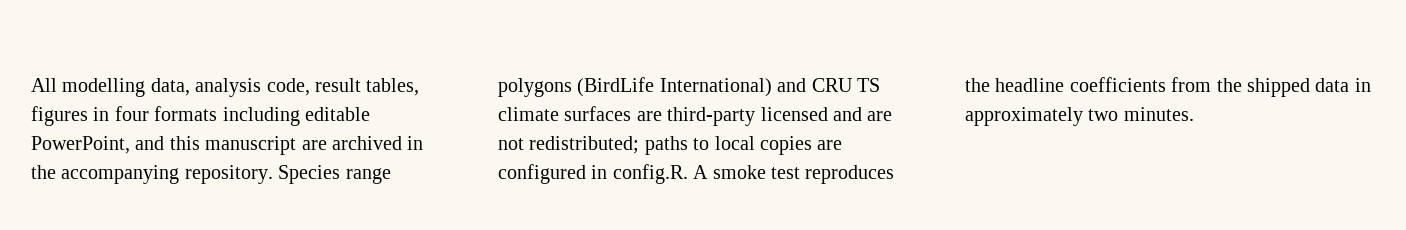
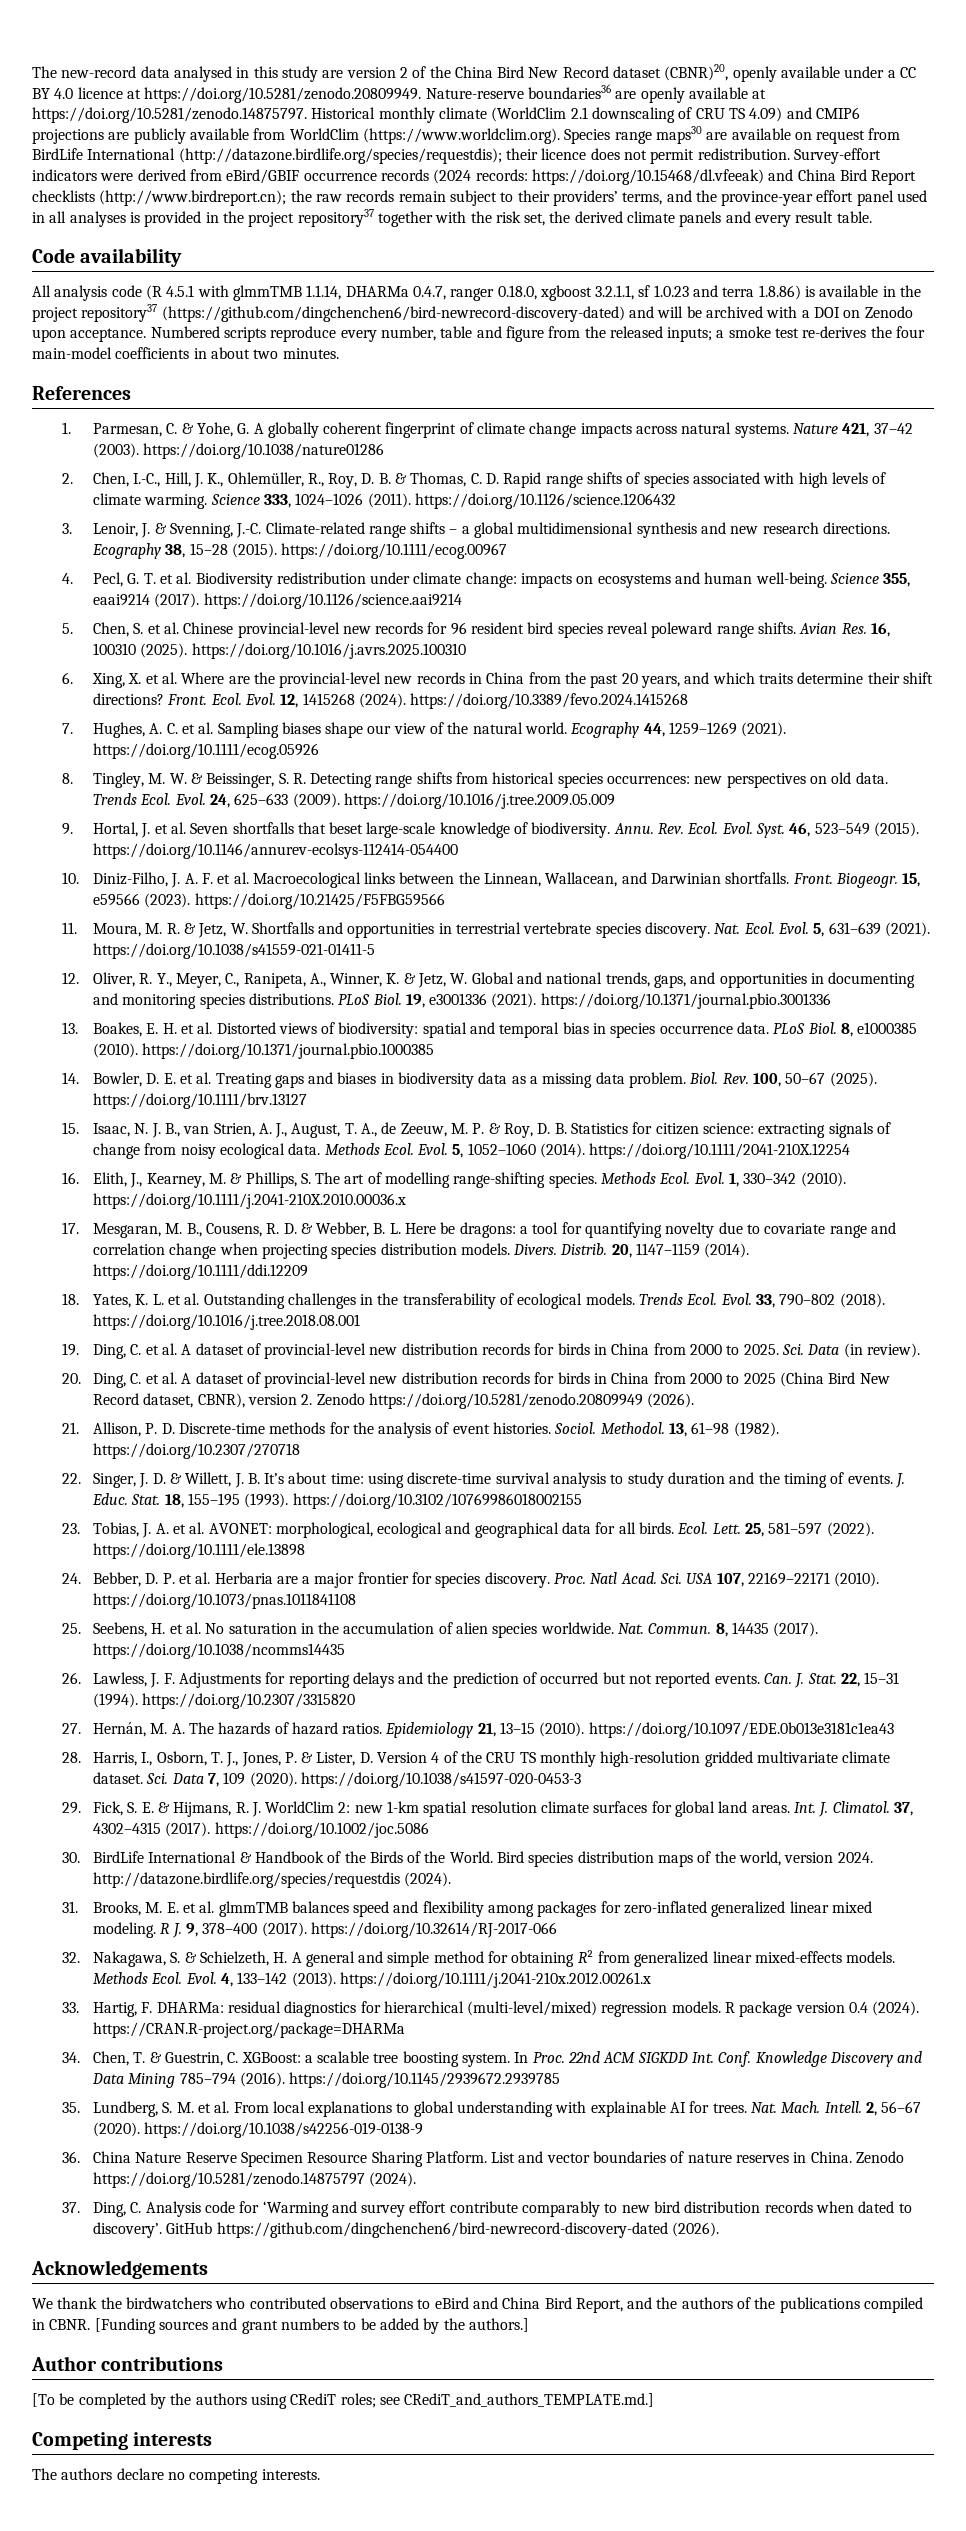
[31,78,420,97] [31,106,370,126] [31,136,424,155] [31,165,391,184] [498,77,880,97] [498,106,893,126] [498,136,843,155] [498,164,895,184] [965,77,1371,97] [965,107,1194,126] All modelling data, analysis code, result tables, figures in four formats including editable PowerPoint, and this manuscript are archived in the accompanying repository. Species range polygons (BirdLife International) and CRU TS climate surfaces are third-party licensed and are not redistributed; paths to local copies are configured in config.R. A smoke test reproduces the headline coefficients from the shipped data in approximately two minutes. -> [32,64,917,82] [32,84,767,103] [32,107,860,123] [32,126,901,144] [32,148,881,164] [32,169,917,185] [32,190,928,206] [32,209,872,227] [32,248,183,267] [32,285,922,301] [32,304,913,322] [32,326,926,342] [32,347,339,359] [32,386,131,400] [62,422,913,438] [92,443,385,459] [62,472,887,488] [92,493,676,509] [62,522,891,538] [91,543,508,559] [62,572,911,588] [92,593,462,609] [62,622,890,638] [92,643,466,659] [62,672,933,688] [92,693,689,709] [62,722,787,738] [92,743,319,759] [62,772,888,788] [92,793,615,809] [62,822,919,838] [92,843,458,859] [62,872,921,888] [92,893,445,909] [62,922,930,938] [92,943,375,959] [62,972,916,988] [92,993,831,1009] [62,1022,918,1038] [92,1043,435,1059] [62,1072,877,1088] [92,1093,307,1109] [62,1122,891,1138] [92,1143,851,1159] [62,1172,846,1188] [92,1193,406,1209] [62,1222,896,1238] [92,1243,750,1259] [92,1264,308,1280] [62,1293,885,1309] [92,1314,360,1330] [62,1343,920,1359] [62,1372,890,1388] [92,1393,695,1409] [62,1422,779,1438] [92,1443,300,1459] [62,1472,905,1488] [91,1493,582,1509] [62,1522,874,1538] [92,1543,305,1559] [62,1572,880,1588] [92,1593,356,1609] [62,1622,819,1638] [92,1643,345,1659] [62,1672,900,1688] [92,1693,356,1709] [62,1722,894,1738] [62,1751,891,1767] [92,1772,581,1788] [62,1801,913,1817] [92,1822,429,1838] [62,1851,873,1867] [92,1872,452,1888] [62,1901,873,1917] [92,1922,557,1938] [62,1950,896,1967] [92,1972,651,1988] [62,2001,920,2017] [92,2022,405,2038] [62,2051,923,2067] [91,2072,561,2088] [62,2101,922,2117] [92,2122,424,2138] [62,2151,905,2167] [92,2172,417,2188] [62,2201,912,2217] [92,2222,719,2238] [31,2260,208,2279] [32,2297,924,2313] [32,2318,529,2334] [31,2356,224,2371] [32,2393,655,2409] [32,2432,213,2450] [32,2468,320,2484] The new-record data analysed in this study are version 2 of the China Bird New Record dataset (CBNR)20, openly available under a CC BY 4.0 licence at https://doi.org/10.5281/zenodo.20809949. Nature-reserve boundaries36 are openly available at https://doi.org/10.5281/zenodo.14875797. Historical monthly climate (WorldClim 2.1 downscaling of CRU TS 4.09) and CMIP6 projections are publicly available from WorldClim (https://www.worldclim.org). Species range maps30 are available on request from BirdLife International (http://datazone.birdlife.org/species/requestdis); their licence does not permit redistribution. Survey-effort indicators were derived from eBird/GBIF occurrence records (2024 records: https://doi.org/10.15468/dl.vfeeak) and China Bird Report checklists (http://www.birdreport.cn); the raw records remain subject to their providers’ terms, and the province-year effort panel used in all analyses is provided in the project repository37 together with the risk set, the derived climate panels and every result table. // Code availability // All analysis code (R 4.5.1 with glmmTMB 1.1.14, DHARMa 0.4.7, ranger 0.18.0, xgboost 3.2.1.1, sf 1.0.23 and terra 1.8.86) is available in the project repository37 (https://github.com/dingchenchen6/bird-newrecord-discovery-dated) and will be archived with a DOI on Zenodo upon acceptance. Numbered scripts reproduce every number, table and figure from the released inputs; a smoke test re-derives the four main-model coefficients in about two minutes. // References // 1. Parmesan, C. & Yohe, G. A globally coherent fingerprint of climate change impacts across natural systems. Nature 421, 37–42 (2003). https://doi.org/10.1038/nature01286 // 2. Chen, I.-C., Hill, J. K., Ohlemüller, R., Roy, D. B. & Thomas, C. D. Rapid range shifts of species associated with high levels of climate warming. Science 333, 1024–1026 (2011). https://doi.org/10.1126/science.1206432 // 3. Lenoir, J. & Svenning, J.-C. Climate-related range shifts – a global multidimensional synthesis and new research directions. Ecography 38, 15–28 (2015). https://doi.org/10.1111/ecog.00967 // 4. Pecl, G. T. et al. Biodiversity redistribution under climate change: impacts on ecosystems and human well-being. Science 355, eaai9214 (2017). https://doi.org/10.1126/science.aai9214 // 5. Chen, S. et al. Chinese provincial-level new records for 96 resident bird species reveal poleward range shifts. Avian Res. 16, 100310 (2025). https://doi.org/10.1016/j.avrs.2025.100310 // 6. Xing, X. et al. Where are the provincial-level new records in China from the past 20 years, and which traits determine their shift directions? Front. Ecol. Evol. 12, 1415268 (2024). https://doi.org/10.3389/fevo.2024.1415268 // 7. Hughes, A. C. et al. Sampling biases shape our view of the natural world. Ecography 44, 1259–1269 (2021). https://doi.org/10.1111/ecog.05926 // 8. Tingley, M. W. & Beissinger, S. R. Detecting range shifts from historical species occurrences: new perspectives on old data. Trends Ecol. Evol. 24, 625–633 (2009). https://doi.org/10.1016/j.tree.2009.05.009 // 9. Hortal, J. et al. Seven shortfalls that beset large-scale knowledge of biodiversity. Annu. Rev. Ecol. Evol. Syst. 46, 523–549 (2015). https://doi.org/10.1146/annurev-ecolsys-112414-054400 // 10. Diniz-Filho, J. A. F. et al. Macroecological links between the Linnean, Wallacean, and Darwinian shortfalls. Front. Biogeogr. 15, e59566 (2023). https://doi.org/10.21425/F5FBG59566 // 11. Moura, M. R. & Jetz, W. Shortfalls and opportunities in terrestrial vertebrate species discovery. Nat. Ecol. Evol. 5, 631–639 (2021). https://doi.org/10.1038/s41559-021-01411-5 // 12. Oliver, R. Y., Meyer, C., Ranipeta, A., Winner, K. & Jetz, W. Global and national trends, gaps, and opportunities in documenting and monitoring species distributions. PLoS Biol. 19, e3001336 (2021). https://doi.org/10.1371/journal.pbio.3001336 // 13. Boakes, E. H. et al. Distorted views of biodiversity: spatial and temporal bias in species occurrence data. PLoS Biol. 8, e1000385 (2010). https://doi.org/10.1371/journal.pbio.1000385 // 14. Bowler, D. E. et al. Treating gaps and biases in biodiversity data as a missing data problem. Biol. Rev. 100, 50–67 (2025). https://doi.org/10.1111/brv.13127 // 15. Isaac, N. J. B., van Strien, A. J., August, T. A., de Zeeuw, M. P. & Roy, D. B. Statistics for citizen science: extracting signals of change from noisy ecological data. Methods Ecol. Evol. 5, 1052–1060 (2014). https://doi.org/10.1111/2041-210X.12254 // 16. Elith, J., Kearney, M. & Phillips, S. The art of modelling range-shifting species. Methods Ecol. Evol. 1, 330–342 (2010). https://doi.org/10.1111/j.2041-210X.2010.00036.x // 17. Mesgaran, M. B., Cousens, R. D. & Webber, B. L. Here be dragons: a tool for quantifying novelty due to covariate range and correlation change when projecting species distribution models. Divers. Distrib. 20, 1147–1159 (2014). https://doi.org/10.1111/ddi.12209 // 18. Yates, K. L. et al. Outstanding challenges in the transferability of ecological models. Trends Ecol. Evol. 33, 790–802 (2018). https://doi.org/10.1016/j.tree.2018.08.001 // 19. Ding, C. et al. A dataset of provincial-level new distribution records for birds in China from 2000 to 2025. Sci. Data (in review). // 20. Ding, C. et al. A dataset of provincial-level new distribution records for birds in China from 2000 to 2025 (China Bird New Record dataset, CBNR), version 2. Zenodo https://doi.org/10.5281/zenodo.20809949 (2026). // 21. Allison, P. D. Discrete-time methods for the analysis of event histories. Sociol. Methodol. 13, 61–98 (1982). https://doi.org/10.2307/270718 // 22. Singer, J. D. & Willett, J. B. It’s about time: using discrete-time survival analysis to study duration and the timing of events. J. Educ. Stat. 18, 155–195 (1993). https://doi.org/10.3102/10769986018002155 // 23. Tobias, J. A. et al. AVONET: morphological, ecological and geographical data for all birds. Ecol. Lett. 25, 581–597 (2022). https://doi.org/10.1111/ele.13898 // 24. Bebber, D. P. et al. Herbaria are a major frontier for species discovery. Proc. Natl Acad. Sci. USA 107, 22169–22171 (2010). https://doi.org/10.1073/pnas.1011841108 // 25. Seebens, H. et al. No saturation in the accumulation of alien species worldwide. Nat. Commun. 8, 14435 (2017). https://doi.org/10.1038/ncomms14435 // 26. Lawless, J. F. Adjustments for reporting delays and the prediction of occurred but not reported events. Can. J. Stat. 22, 15–31 (1994). https://doi.org/10.2307/3315820 // 27. Hernán, M. A. The hazards of hazard ratios. Epidemiology 21, 13–15 (2010). https://doi.org/10.1097/EDE.0b013e3181c1ea43 // 28. Harris, I., Osborn, T. J., Jones, P. & Lister, D. Version 4 of the CRU TS monthly high-resolution gridded multivariate climate dataset. Sci. Data 7, 109 (2020). https://doi.org/10.1038/s41597-020-0453-3 // 29. Fick, S. E. & Hijmans, R. J. WorldClim 2: new 1-km spatial resolution climate surfaces for global land areas. Int. J. Climatol. 37, 4302–4315 (2017). https://doi.org/10.1002/joc.5086 // 30. BirdLife International & Handbook of the Birds of the World. Bird species distribution maps of the world, version 2024. http://datazone.birdlife.org/species/requestdis (2024). // 31. Brooks, M. E. et al. glmmTMB balances speed and flexibility among packages for zero-inflated generalized linear mixed modeling. R J. 9, 378–400 (2017). https://doi.org/10.32614/RJ-2017-066 // 32. Nakagawa, S. & Schielzeth, H. A general and simple method for obtaining R² from generalized linear mixed-effects models. Methods Ecol. Evol. 4, 133–142 (2013). https://doi.org/10.1111/j.2041-210x.2012.00261.x // 33. Hartig, F. DHARMa: residual diagnostics for hierarchical (multi-level/mixed) regression models. R package version 0.4 (2024). https://CRAN.R-project.org/package=DHARMa // 34. Chen, T. & Guestrin, C. XGBoost: a scalable tree boosting system. In Proc. 22nd ACM SIGKDD Int. Conf. Knowledge Discovery and Data Mining 785–794 (2016). https://doi.org/10.1145/2939672.2939785 // 35. Lundberg, S. M. et al. From local explanations to global understanding with explainable AI for trees. Nat. Mach. Intell. 2, 56–67 (2020). https://doi.org/10.1038/s42256-019-0138-9 // 36. China Nature Reserve Specimen Resource Sharing Platform. List and vector boundaries of nature reserves in China. Zenodo https://doi.org/10.5281/zenodo.14875797 (2024). // 37. Ding, C. Analysis code for ‘Warming and survey effort contribute comparably to new bird distribution records when dated to discovery’. GitHub https://github.com/dingchenchen6/bird-newrecord-discovery-dated (2026). // Acknowledgements // We thank the birdwatchers who contributed observations to eBird and China Bird Report, and the authors of the publications compiled in CBNR. [Funding sources and grant numbers to be added by the authors.] // Author contributions // [To be completed by the authors using CRediT roles; see CRediT_and_authors_TEMPLATE.md.] // Competing interests // The authors declare no competing interests.

